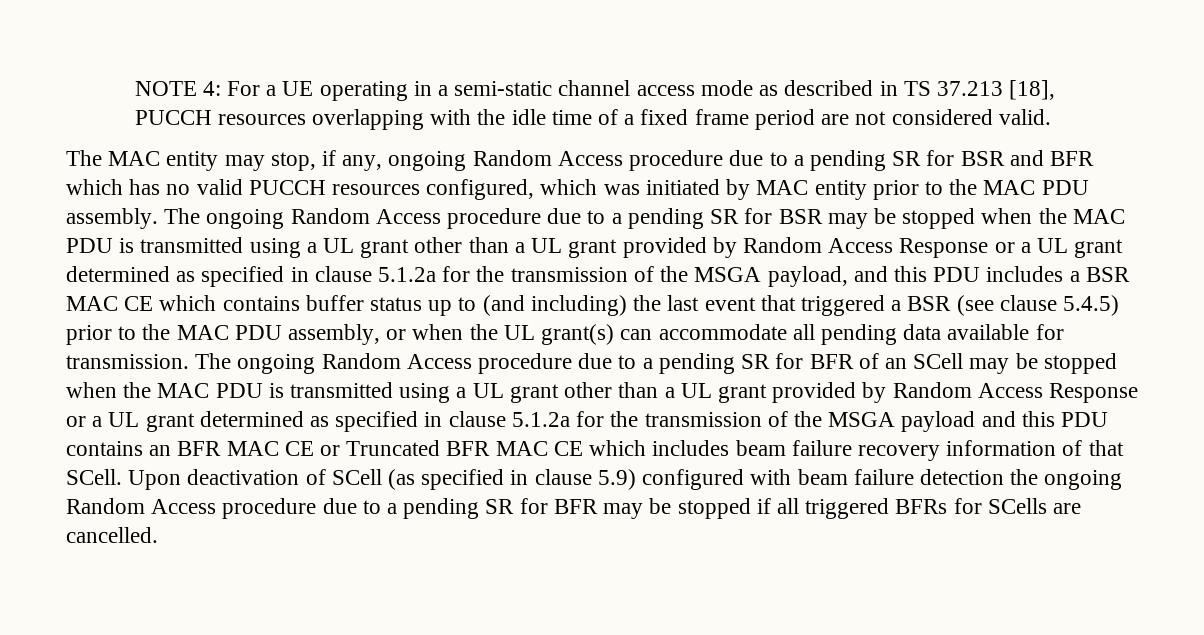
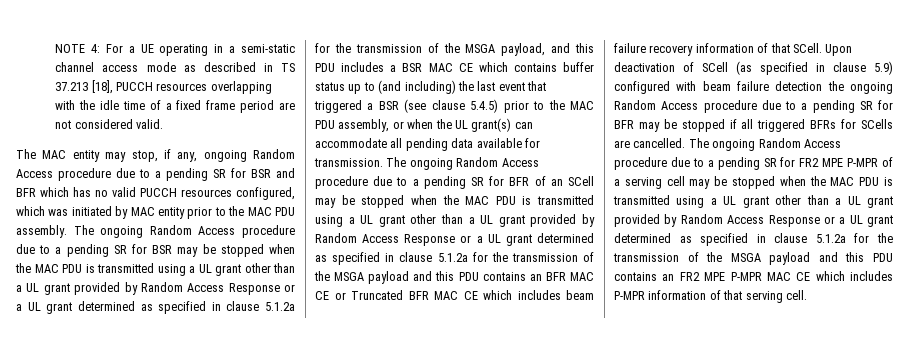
(158, 535) none -> [688,138,841,151] [614,157,893,170] [614,176,893,189] [613,195,893,208] [614,214,893,227] [614,233,893,246] [613,252,893,265] [614,271,893,281] [614,290,807,303] The ongoing Random Access procedure due to a pending SR for FR2 MPE P-MPR of a serving cell may be stopped when the MAC PDU is transmitted using a UL grant other than a UL grant provided by Random Access Response or a UL grant determined as specified in clause 5.1.2a for the transmission of the MSGA payload and this PDU contains an FR2 MPE P-MPR MAC CE which includes P-MPR information of that serving cell.

